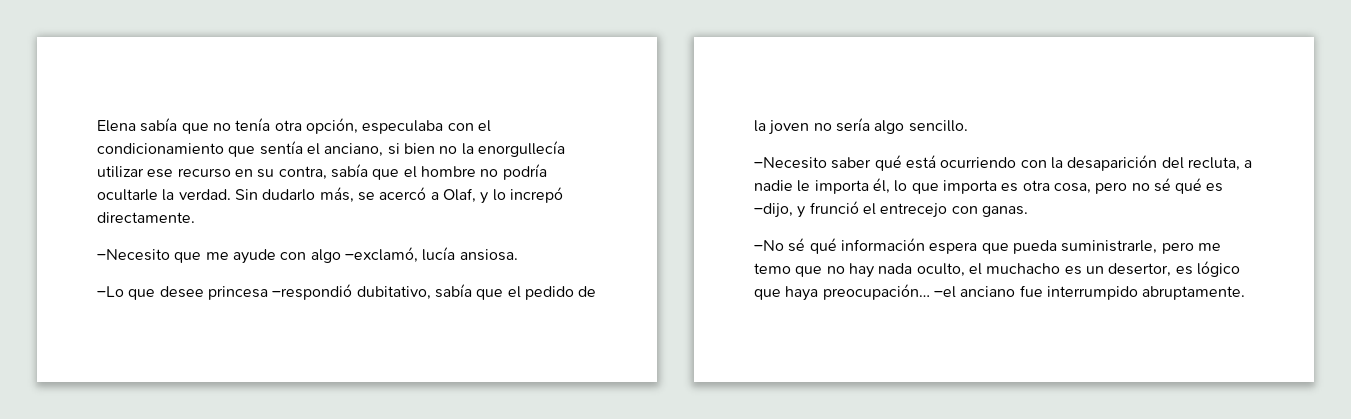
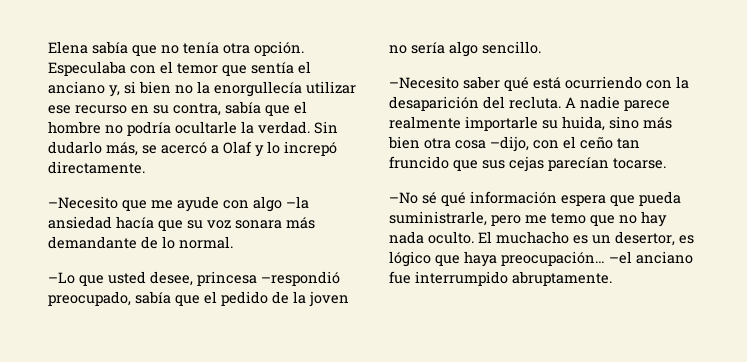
[305,118,491,134] [97,143,224,154] opción, especulaba con el condicionamiento -> [254,41,304,56] [48,61,218,76] opción. Especulaba con el temor
[324,143,384,157] anciano, -> [48,81,120,97] anciano y,
[442,188,476,203] Olaf, -> [223,141,252,154] Olaf
[344,247,518,263] –exclamó, lucía ansiosa. -> [286,196,309,209] [48,216,315,231] [48,236,233,249] –la ansiedad hacía que su voz sonara más demandante de lo normal.
[159,286,204,298] desee -> [108,271,193,286] usted desee,
[356,286,431,300] dubitativo, -> [48,291,131,306] preocupado,
[1187,157,1253,171] [754,178,1224,194] [754,201,1028,218] recluta, a nadie le importa él, lo que importa es otra cosa, pero no sé qué es –dijo, y frunció el entrecejo con ganas. -> [509,96,670,111] [389,116,672,131] [388,136,640,152] [389,156,666,172] recluta. A nadie parece realmente importarle su huida, sino más bien otra cosa –dijo, con el ceño tan fruncido que sus cejas parecían tocarse.
[916,263,982,277] oculto, el -> [428,231,492,244] oculto. El

